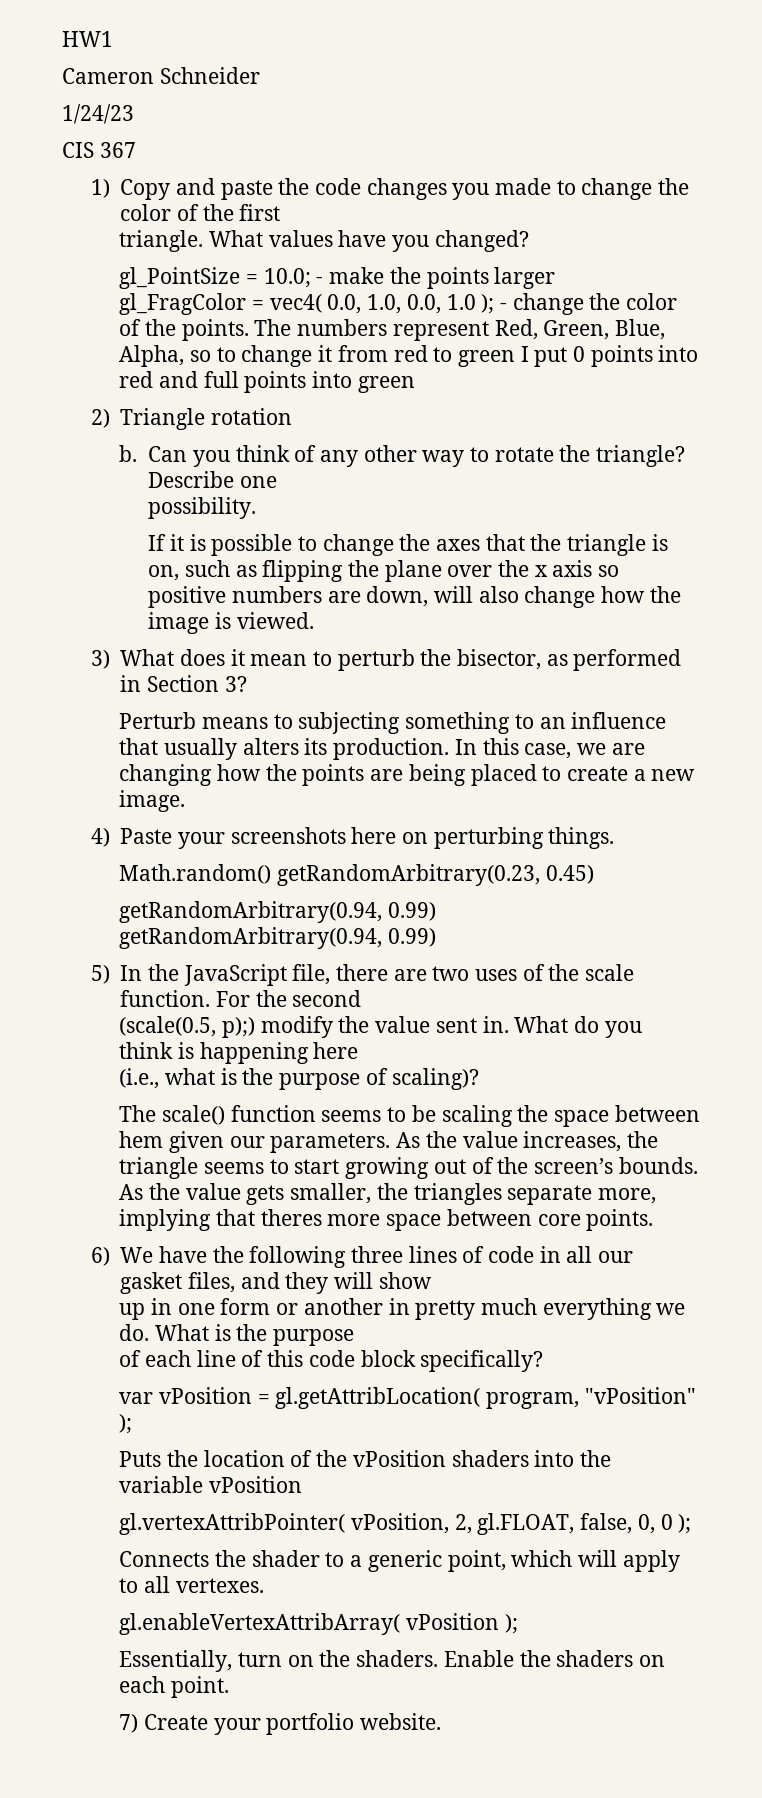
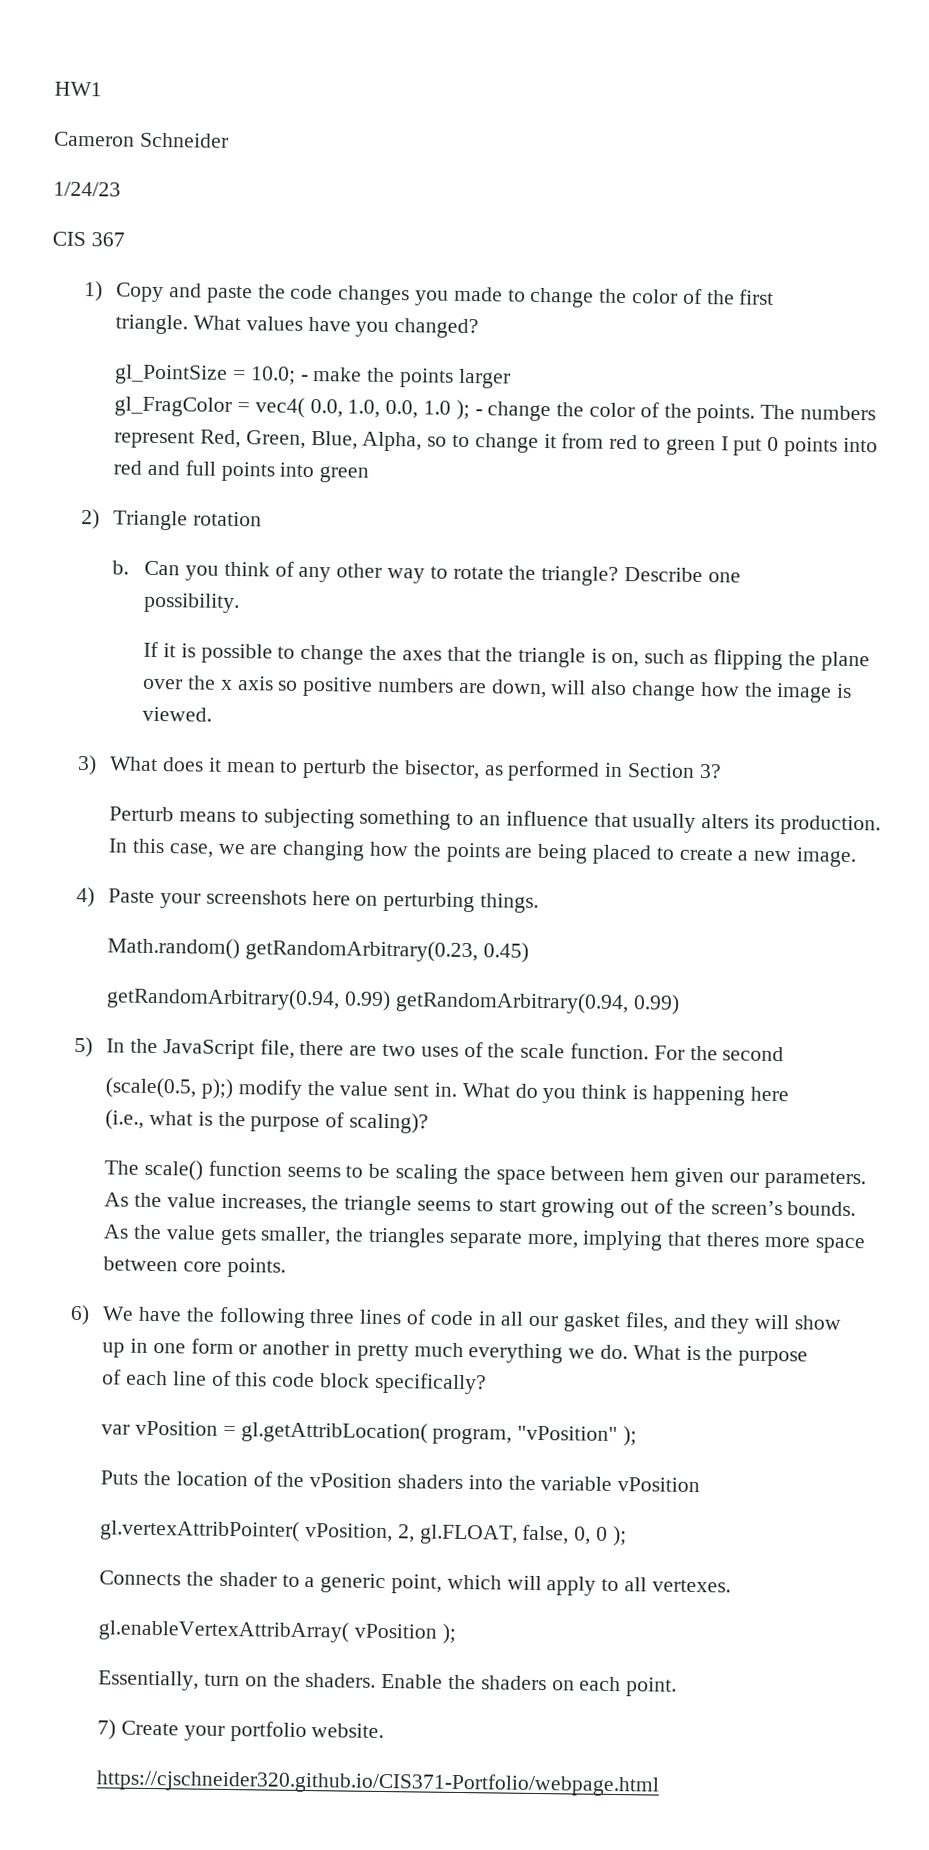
(442, 1721) none -> [96,1769,661,1797] // https://cjschneider320.github.io/CIS371-Portfolio/webpage.html

